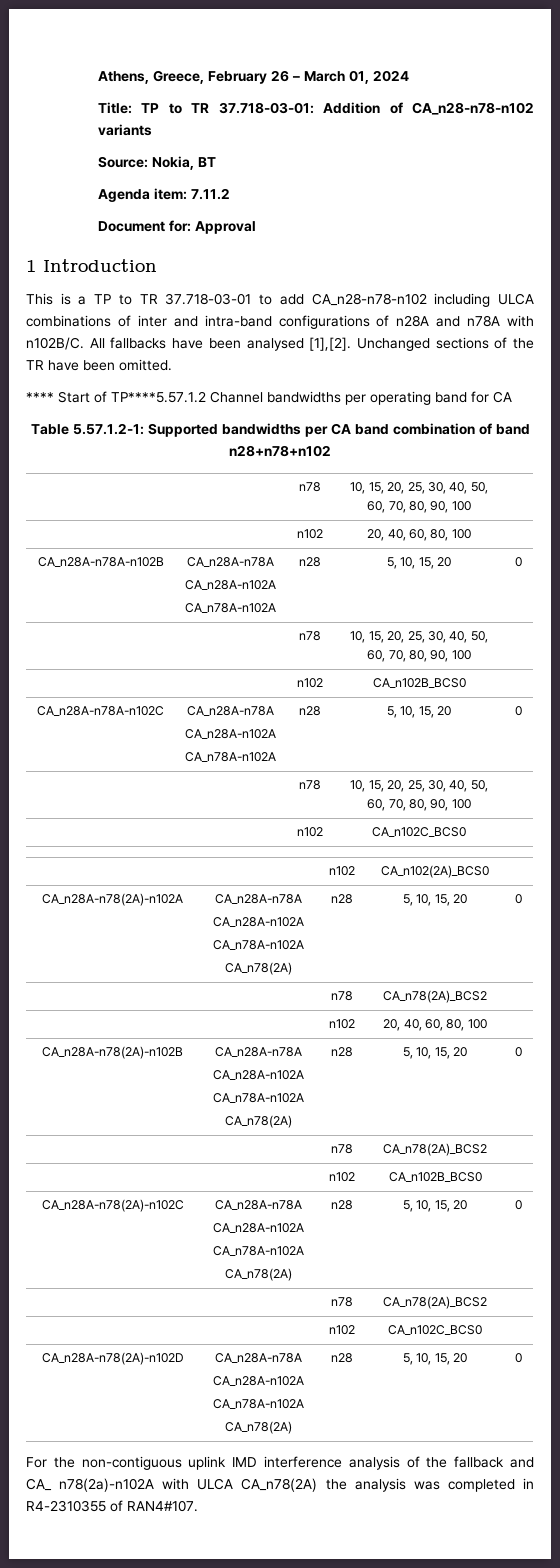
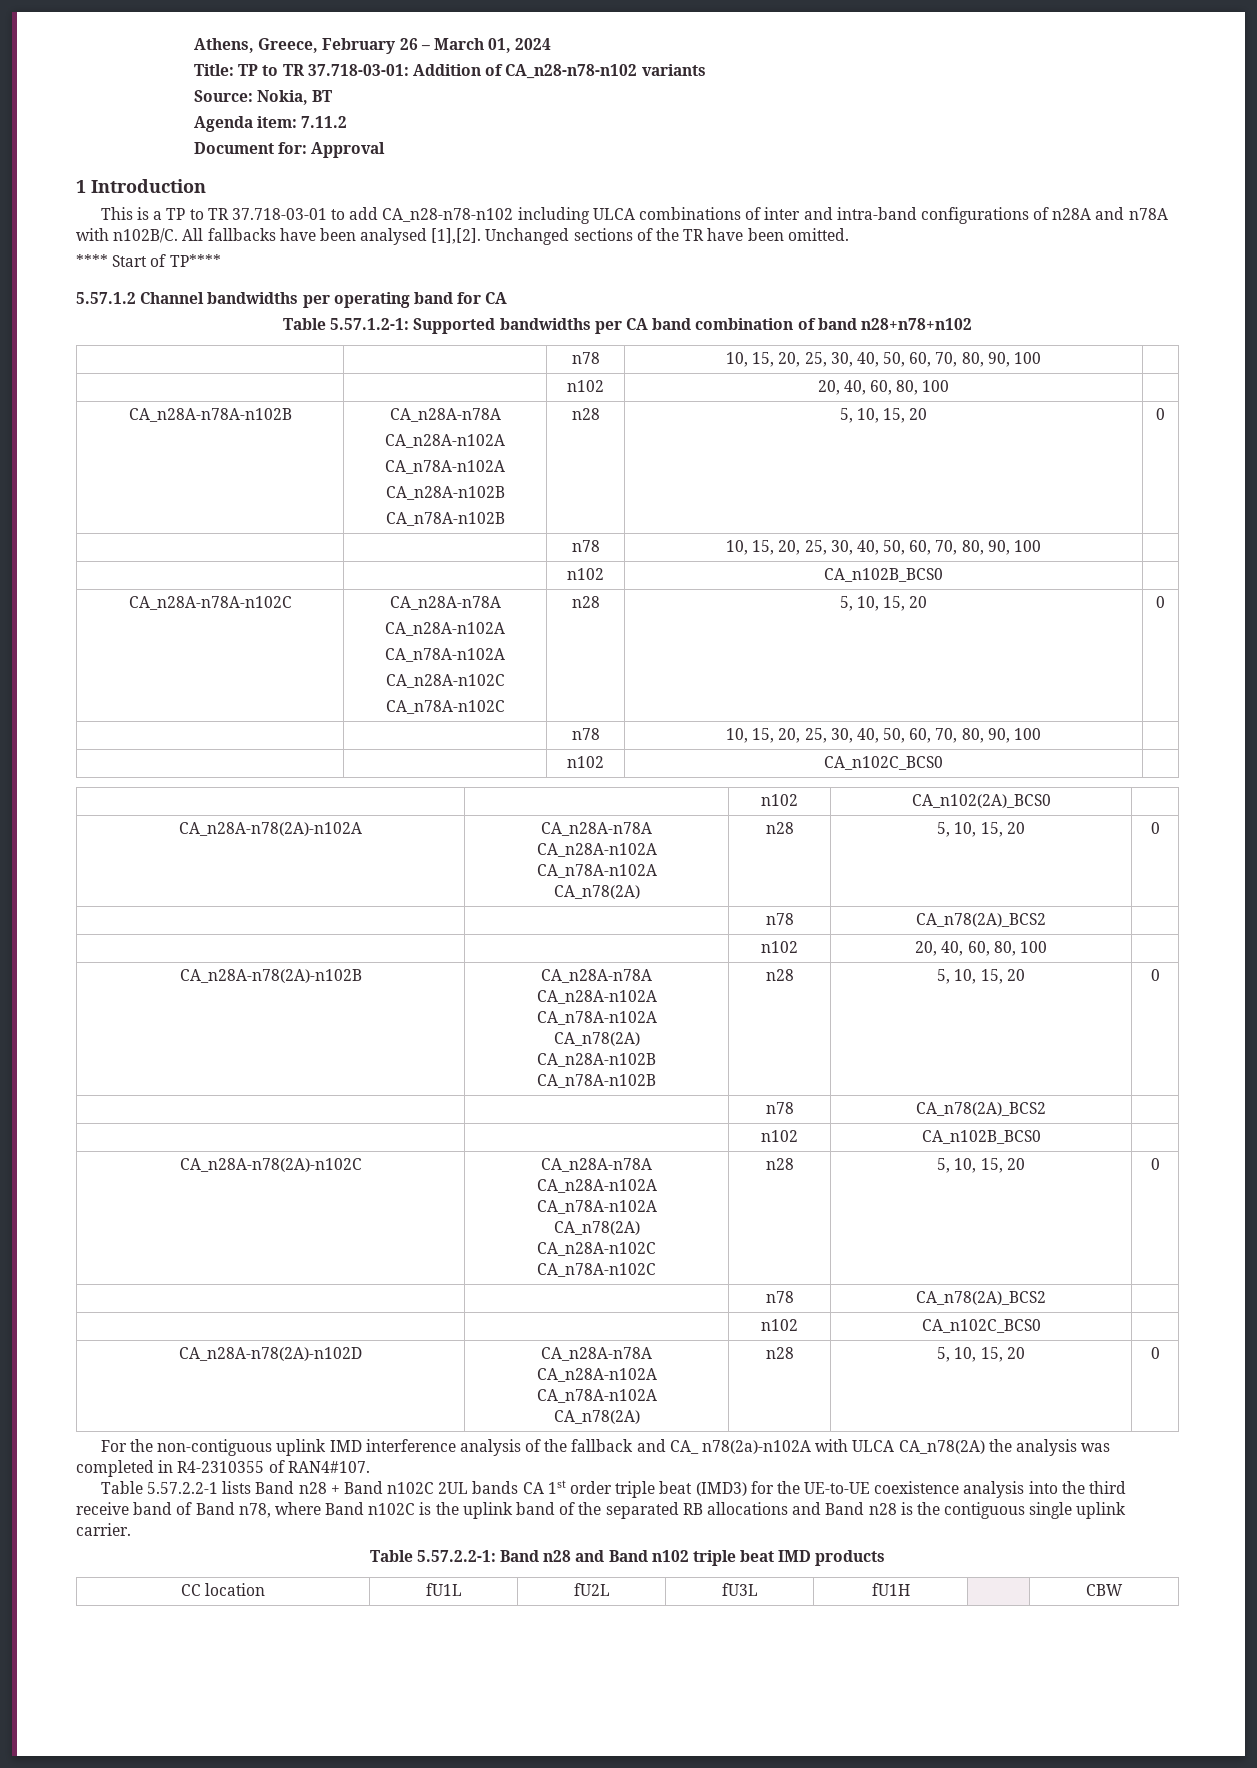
[111,391,206,403] TP****5.57.1.2 -> [169,254,221,267] [76,292,136,304] TP**** // 5.57.1.2
(276, 608) none -> [385,486,505,500] [385,512,505,526] // CA_n28A-n102B // CA_n78A-n102B
(276, 757) none -> [385,674,505,688] [385,700,505,714] // CA_n28A-n102C // CA_n78A-n102C
(292, 1121) none -> [537,1053,656,1067] [537,1074,656,1088] // CA_n28A-n102B // CA_n78A-n102B
(292, 1274) none -> [537,1242,656,1256] [537,1263,656,1277] // CA_n28A-n102C // CA_n78A-n102C
(198, 1506) none -> [100,1480,1127,1498] [76,1502,1127,1519] [76,1523,131,1536] [369,1550,886,1566] [180,1583,266,1596] [425,1583,462,1596] [573,1583,610,1596] [721,1583,758,1596] [871,1583,910,1596] [1086,1584,1123,1596] // Table 5.57.2.2-1 lists Band n28 + Band n102C 2UL bands CA 1st order triple beat (IMD3) for the UE-to-UE coexistence analysis into the third receive band of Band n78, where Band n102C is the uplink band of the separated RB allocations and Band n28 is the contiguous single uplink carrier. // Table 5.57.2.2-1: Band n28 and Band n102 triple beat IMD products // CC location | fU1L | fU2L | fU3L | fU1H | | CBW

